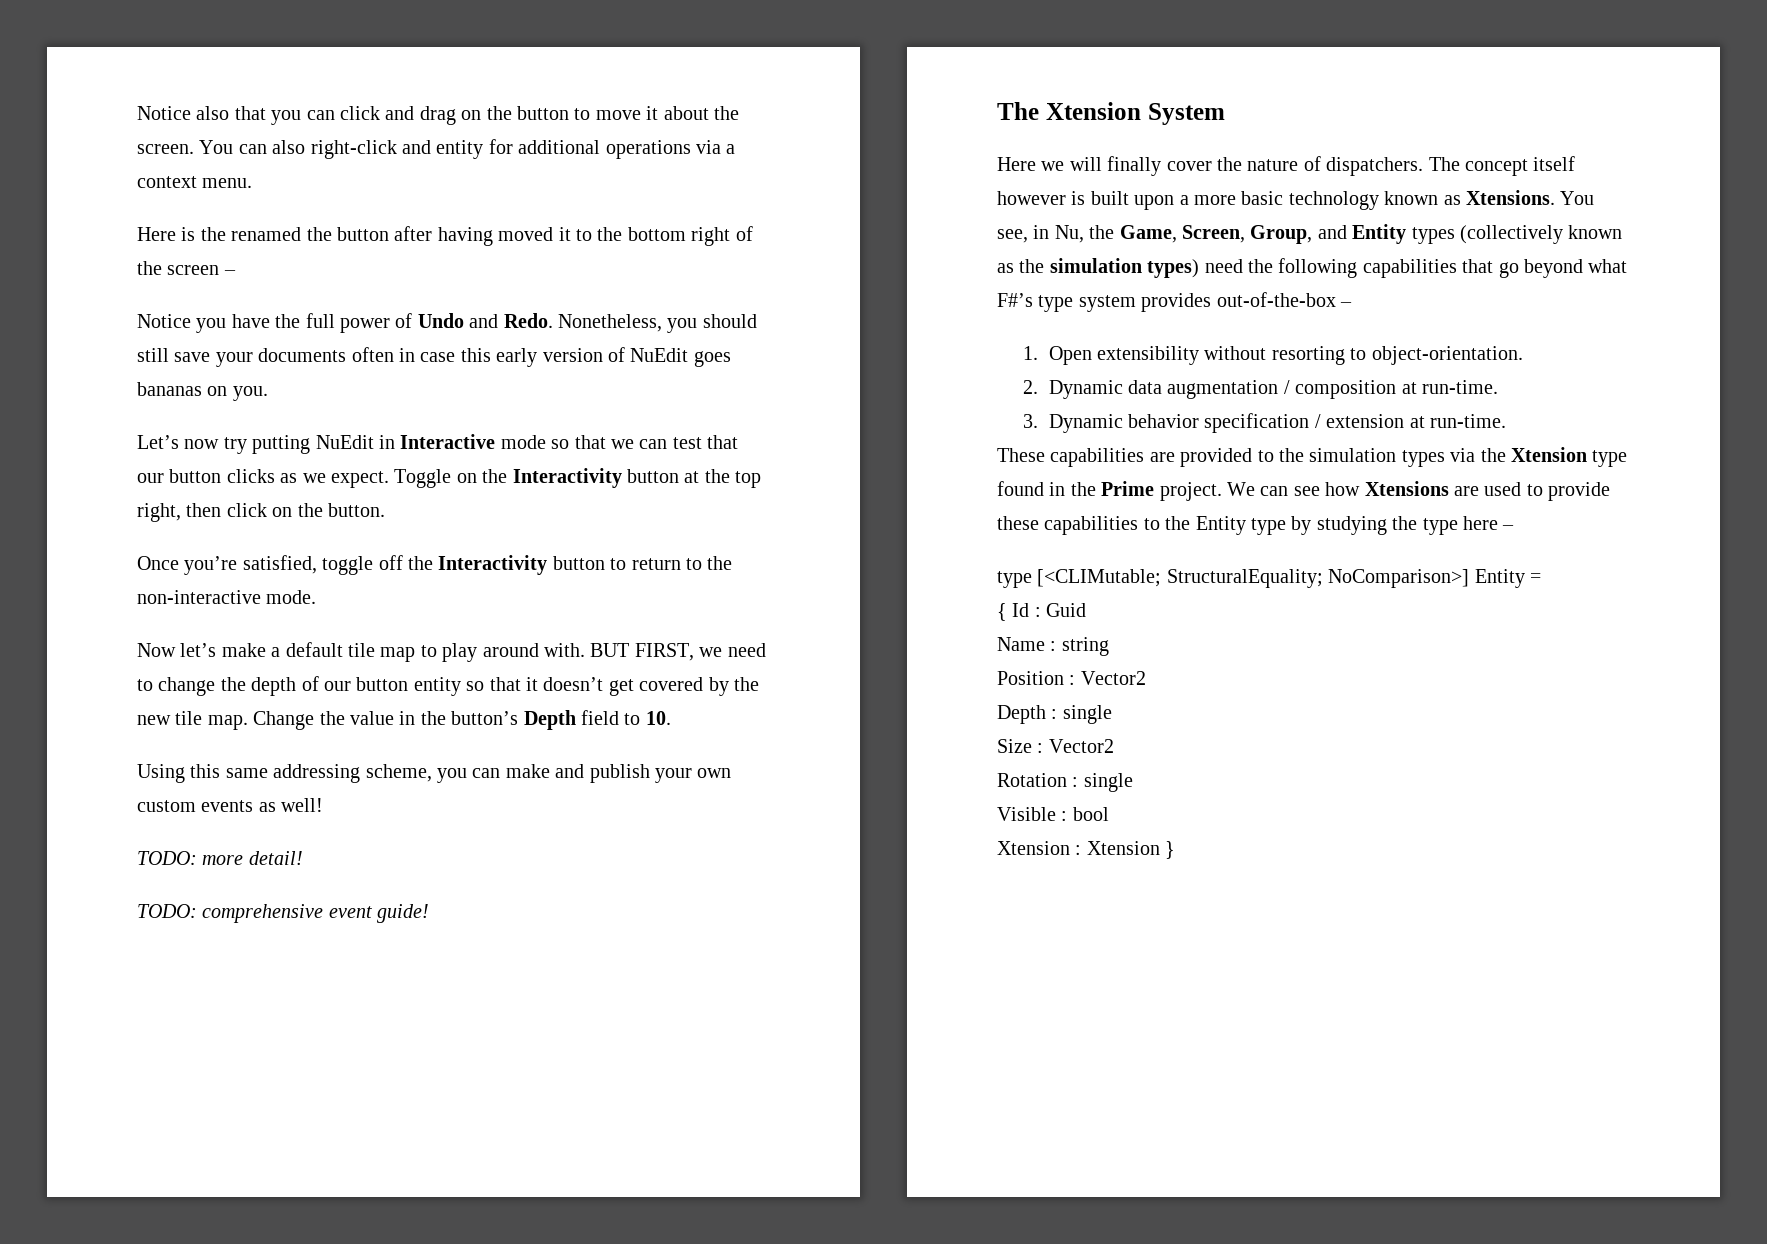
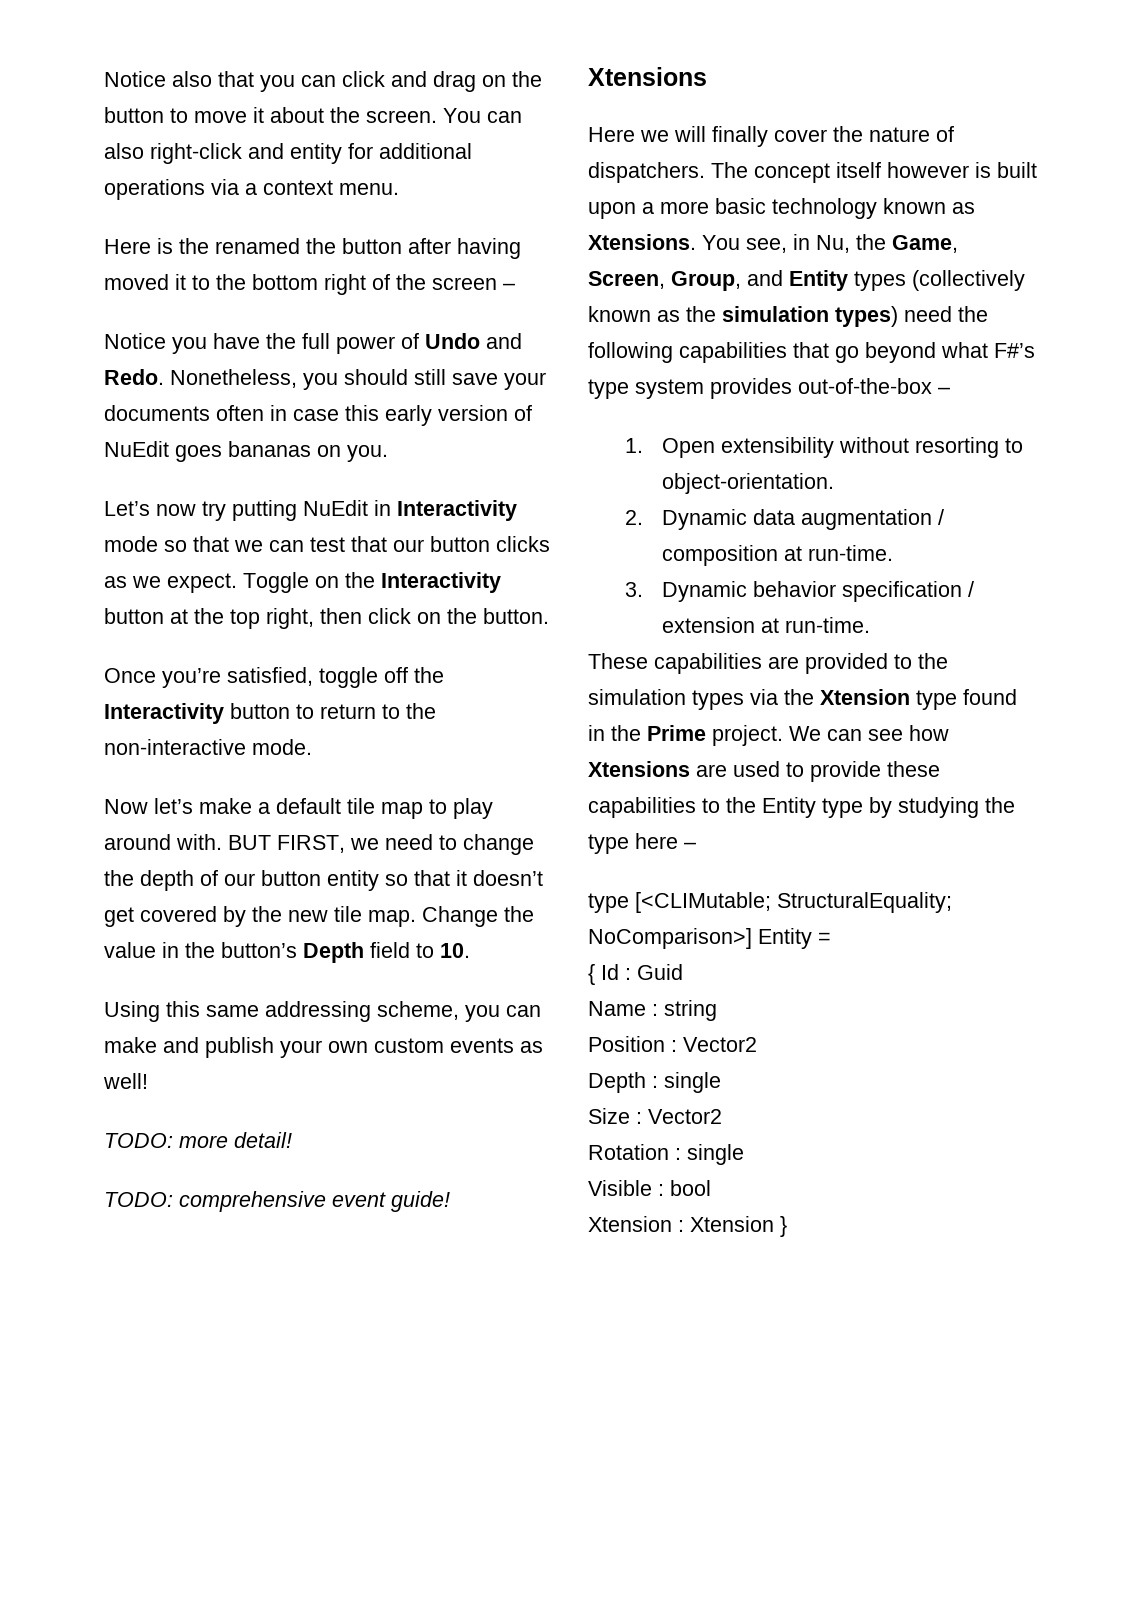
[400,434,496,449] Interactive -> [397,500,517,521] Interactivity
[997,102,1225,125] The Xtension System -> [588,67,707,86] Xtensions

